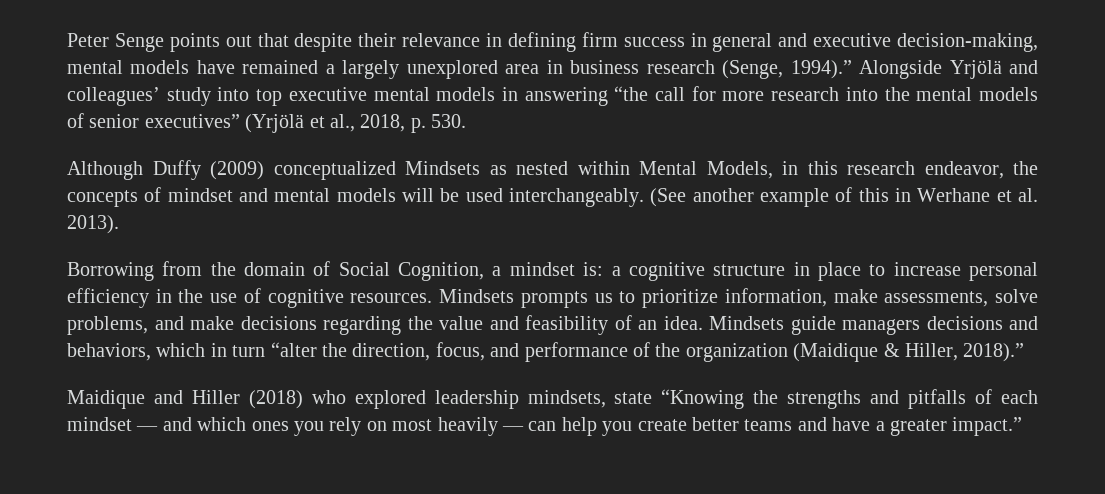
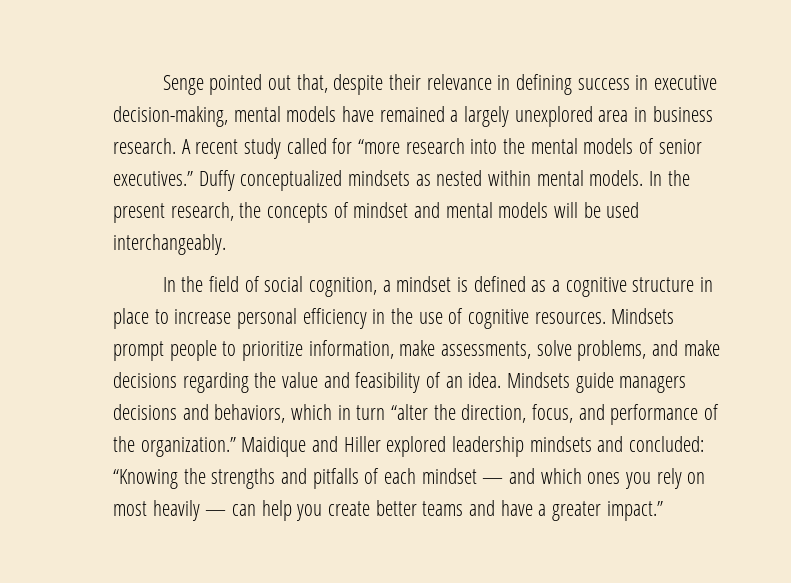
[67,33,289,52] Peter Senge points out that -> [162,74,328,95] Senge pointed out that,
[581,32,618,47] firm -> (573, 84) none
[712,33,808,52] general and -> (649, 82) none
[646,60,1038,79] [67,86,765,106] research (Senge, 1994).” Alongside Yrjölä and colleagues’ study into top executive mental models in answering “the call for more -> [113,138,401,159] research. A recent study called for “more
[144,114,467,133] [67,160,1004,180] executives” (Yrjölä et al., 2018, p. 530. // Although Duffy (2009) conceptualized Mindsets as nested within Mental Models, in this research endeavor, -> [113,170,690,191] [113,202,234,223] executives.” Duffy conceptualized mindsets as nested within mental models. In the present research,
[650,187,1039,207] [67,215,119,234] [67,261,604,281] (See another example of this in Werhane et al. 2013). // Borrowing from the domain of Social Cognition, a mindset is: -> [162,276,547,297] // In the field of social cognition, a mindset is defined as
[520,291,613,308] prompts us -> [113,340,217,361] prompt people
[685,343,1025,362] [67,390,653,409] organization (Maidique & Hiller, 2018).” // Maidique and Hiller (2018) who explored leadership mindsets, state -> [140,436,705,457] organization.” Maidique and Hiller explored leadership mindsets and concluded:

